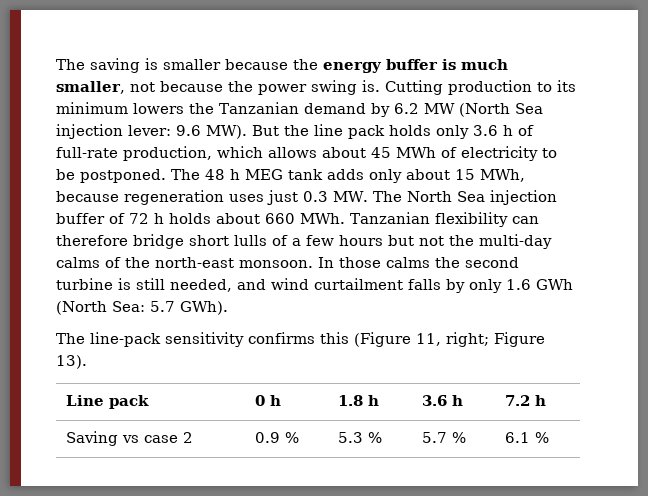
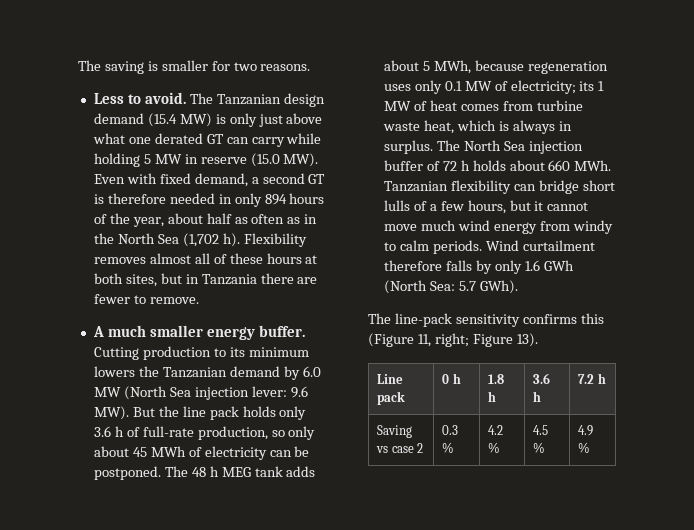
[225,59,508,73] [56,80,380,95] because the energy buffer is much smaller, not because the power swing is. -> [211,61,311,71] [93,92,325,107] [93,113,323,127] [92,133,322,147] [93,153,319,167] [93,173,326,187] [93,193,325,207] [93,213,318,227] [93,233,307,247] [93,253,318,264] [93,273,318,287] [93,294,199,304] [92,325,305,340] for two reasons. // Less to avoid. The Tanzanian design demand (15.4 MW) is only just above what one derated GT can carry while holding 5 MW in reserve (15.0 MW). Even with fixed demand, a second GT is therefore needed in only 894 hours of the year, about half as often as in the North Sea (1,702 h). Flexibility removes almost all of these hours at both sites, but in Tanzania there are fewer to remove. // A much smaller energy buffer.
[393,103,419,114] 6.2 -> [302,366,321,377] 6.0
[217,146,317,158] which allows -> [271,426,316,440] so only
[542,148,557,158] to -> [269,450,292,457] can
[369,169,475,183] only about 15 -> [383,60,430,71] about 5
[267,190,368,205] just 0.3 MW. -> [414,80,605,94] [383,100,583,111] [382,120,572,134] [383,140,433,154] only 0.1 MW of electricity; its 1 MW of heat comes from turbine waste heat, which is always in surplus.
[56,235,128,246] therefore -> (536, 187) none
[339,234,552,249] [56,257,519,268] [56,278,403,292] hours but not the multi-day calms of the north-east monsoon. In those calms the second turbine is still needed, and wind curtailment -> [467,200,589,214] [383,220,613,234] [383,240,595,254] [383,260,442,271] hours, but it cannot move much wind energy from windy to calm periods. Wind curtailment therefore
[255,432,300,443] [338,432,383,443] [422,432,467,443] [505,432,531,443] 0.9 % | 5.3 % | 5.7 % | 6.1 -> [442,425,459,435] [442,442,455,453] [488,425,504,435] [488,442,501,453] [533,425,549,435] [533,442,546,453] [578,425,594,436] 0.3 % | 4.2 % | 4.5 % | 4.9

